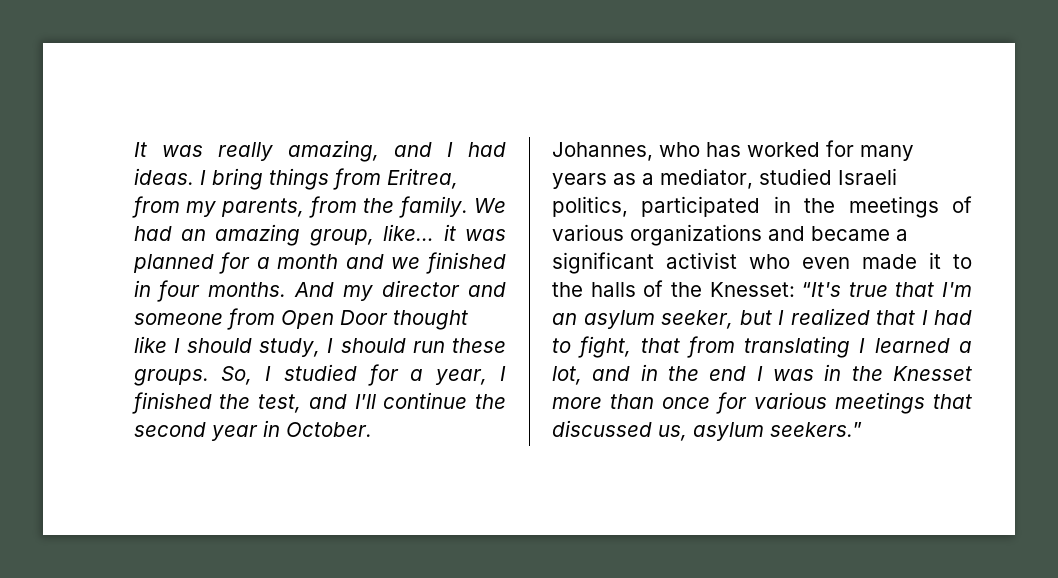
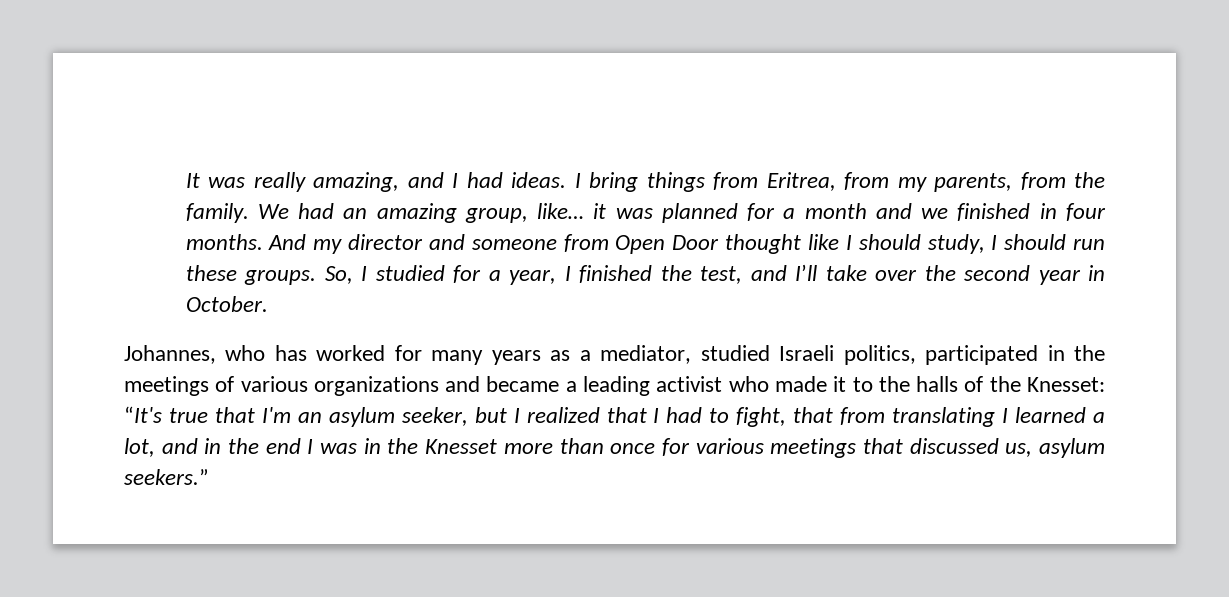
[383,392,468,409] continue -> [825,265,918,281] take over
[552,252,654,274] significant -> [583,376,651,396] leading
[802,257,850,269] even -> (769, 384) none

